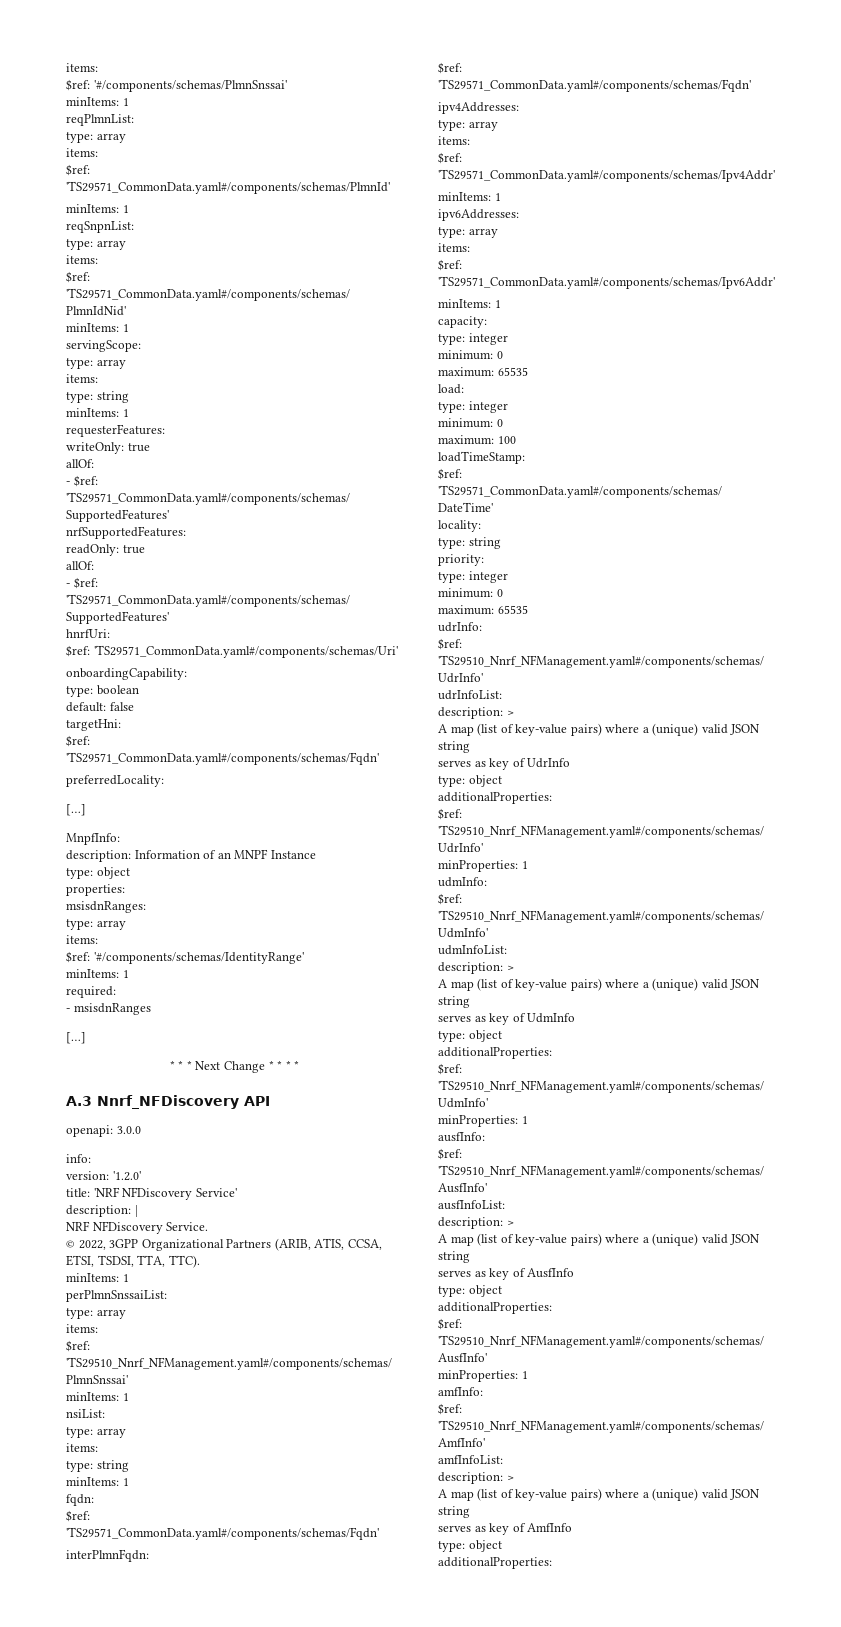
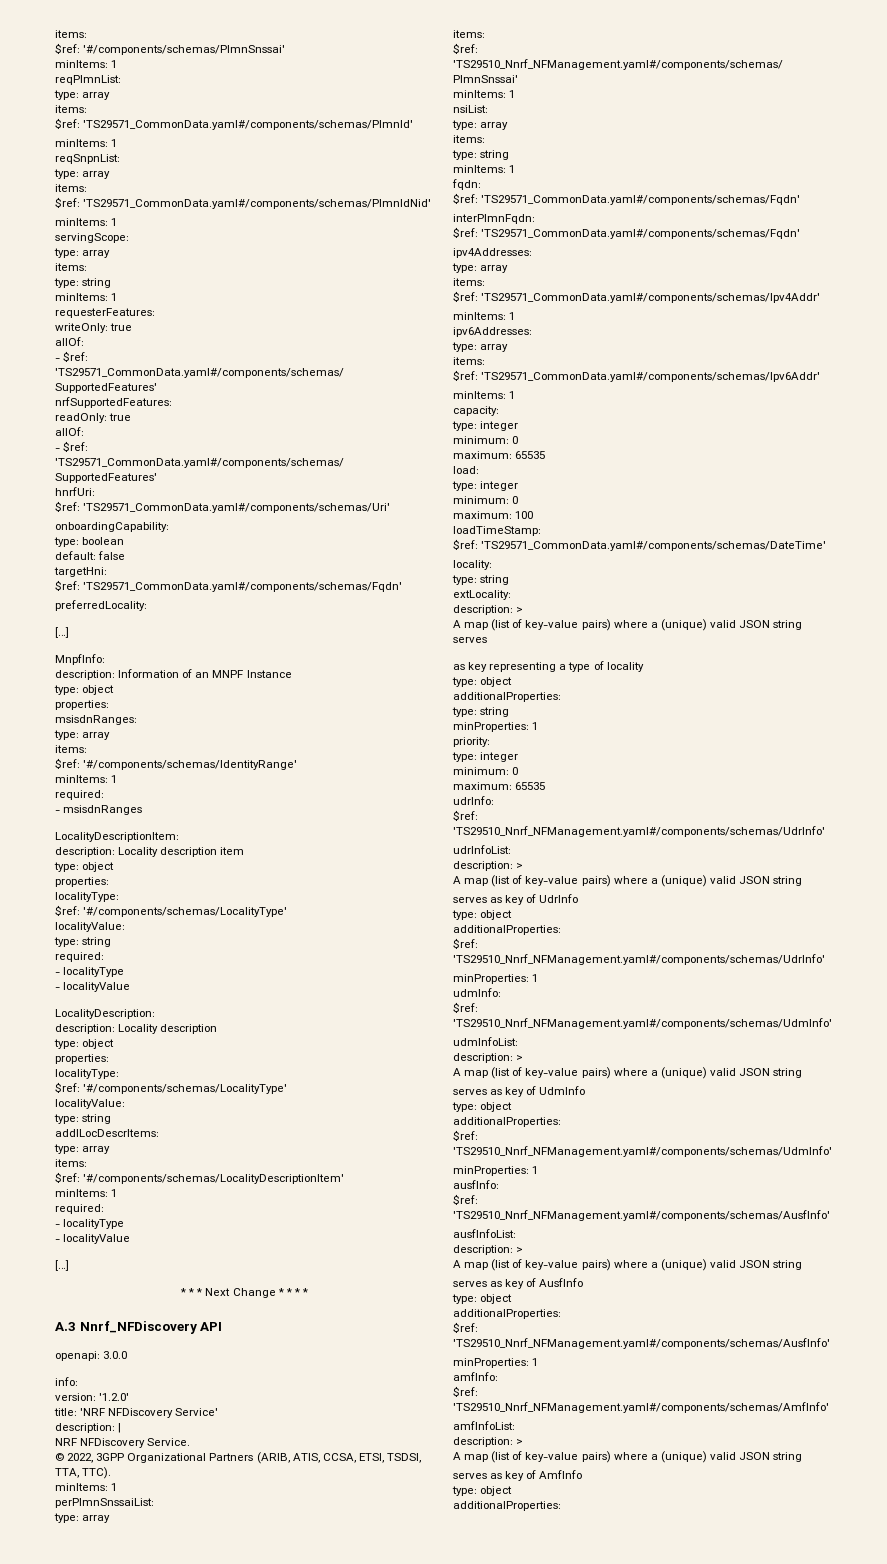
(151, 1009) none -> [55,832,179,842] [55,847,245,857] [54,862,115,872] [55,877,109,887] [55,892,119,902] [55,905,288,917] [55,922,125,932] [54,937,112,947] [55,952,104,962] [55,967,125,977] [55,982,131,992] [55,1009,155,1019] [55,1024,218,1034] [54,1039,115,1049] [55,1054,109,1064] [55,1069,119,1079] [55,1082,288,1094] [55,1099,125,1109] [54,1114,112,1124] [55,1129,159,1137] [54,1144,111,1154] [55,1159,87,1167] [55,1172,345,1184] [55,1189,118,1197] [55,1204,104,1214] [55,1219,125,1229] [55,1234,131,1244] // LocalityDescriptionItem: // description: Locality description item // type: object // properties: // localityType: // $ref: '#/components/schemas/LocalityType' // localityValue: // type: string // required: // - localityType // - localityValue // LocalityDescription: // description: Locality description // type: object // properties: // localityType: // $ref: '#/components/schemas/LocalityType' // localityValue: // type: string // addlLocDescrItems: // type: array // items: // $ref: '#/components/schemas/LocalityDescriptionItem' // minItems: 1 // required: // - localityType // - localityValue
(501, 543) none -> [453,590,511,600] [453,605,524,615] [453,619,803,631] [453,637,487,643] [453,661,644,672] [452,677,513,687] [453,692,561,702] [452,707,510,717] [453,722,539,732] // extLocality: // description: > // A map (list of key-value pairs) where a (unique) valid JSON string serves // as key representing a type of locality // type: object // additionalProperties: // type: string // minProperties: 1

